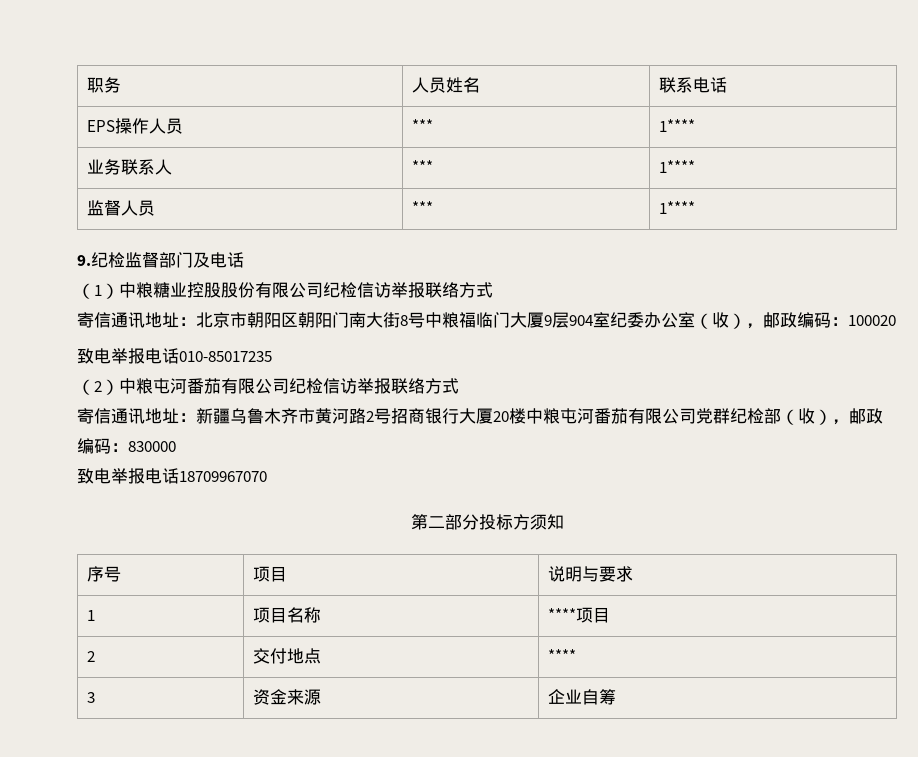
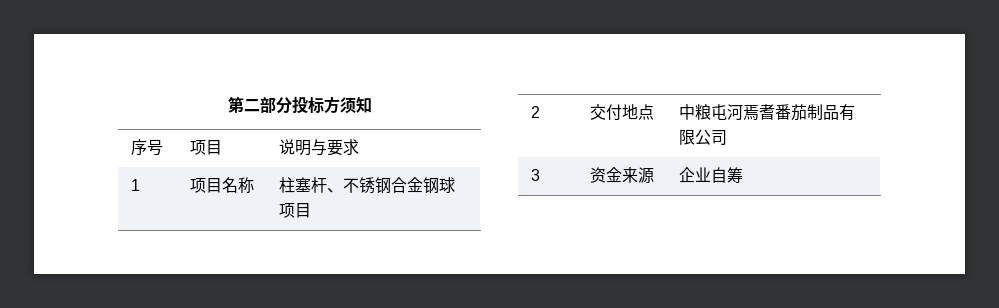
[86,77,121,93] [411,77,480,93] [658,77,727,93] [86,118,183,134] [411,119,433,132] [658,119,695,132] [86,159,172,175] [411,160,433,173] [658,160,695,173] [86,200,155,216] [411,201,433,214] [658,201,695,214] [77,252,244,268] [77,282,493,299] [77,312,896,329] [77,348,272,364] [77,378,459,395] [77,408,883,425] [77,438,176,454] [77,468,267,484] 职务 | 人员姓名 | 联系电话 // EPS操作人员 | *** | 1**** // 业务联系人 | *** | 1**** // 监督人员 | *** | 1**** // 9.纪检监督部门及电话 // （1）中粮糖业控股股份有限公司纪检信访举报联络方式 // 寄信通讯地址：北京市朝阳区朝阳门南大街8号中粮福临门大厦9层904室纪委办公室（收），邮政编码：100020 // 致电举报电话010-85017235 // （2）中粮屯河番茄有限公司纪检信访举报联络方式 // 寄信通讯地址：新疆乌鲁木齐市黄河路2号招商银行大厦20楼中粮屯河番茄有限公司党群纪检部（收），邮政编码：830000 // 致电举报电话18709967070 // -> (227, 104) none
[547,608,576,621] **** -> [278,177,455,194] 柱塞杆、不锈钢合金钢球
[547,649,576,662] **** -> [678,104,855,121] [678,129,727,145] 中粮屯河焉耆番茄制品有限公司

